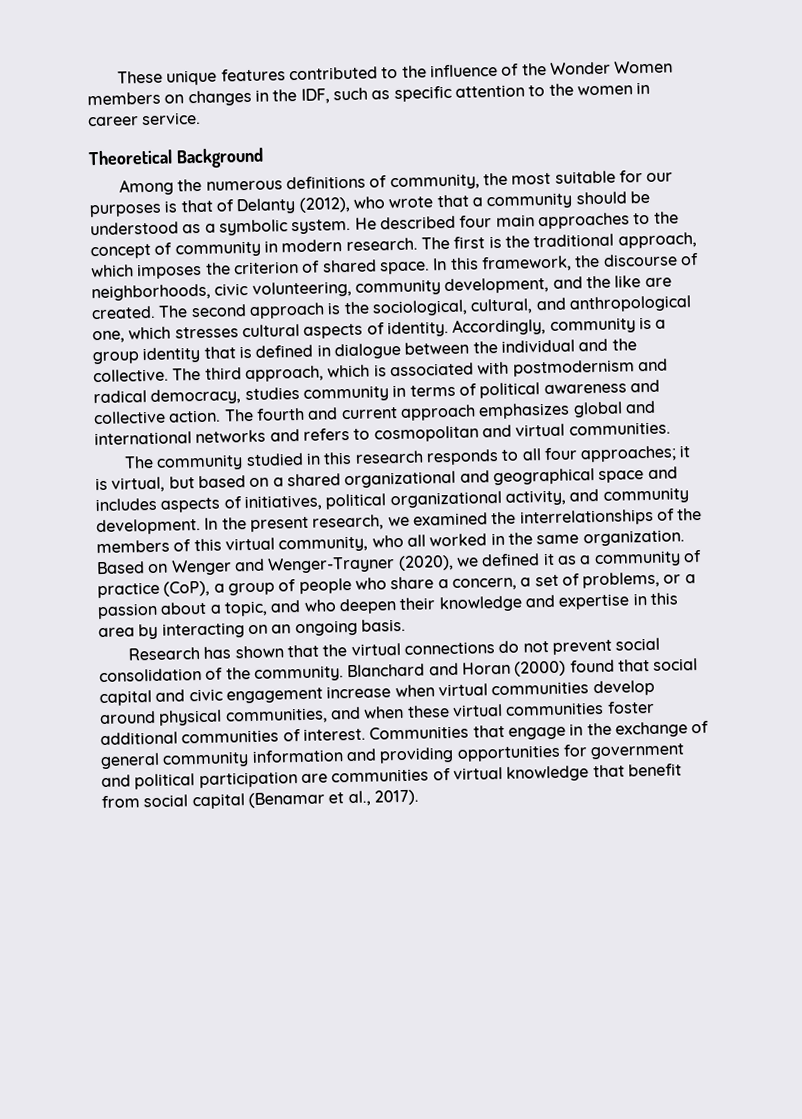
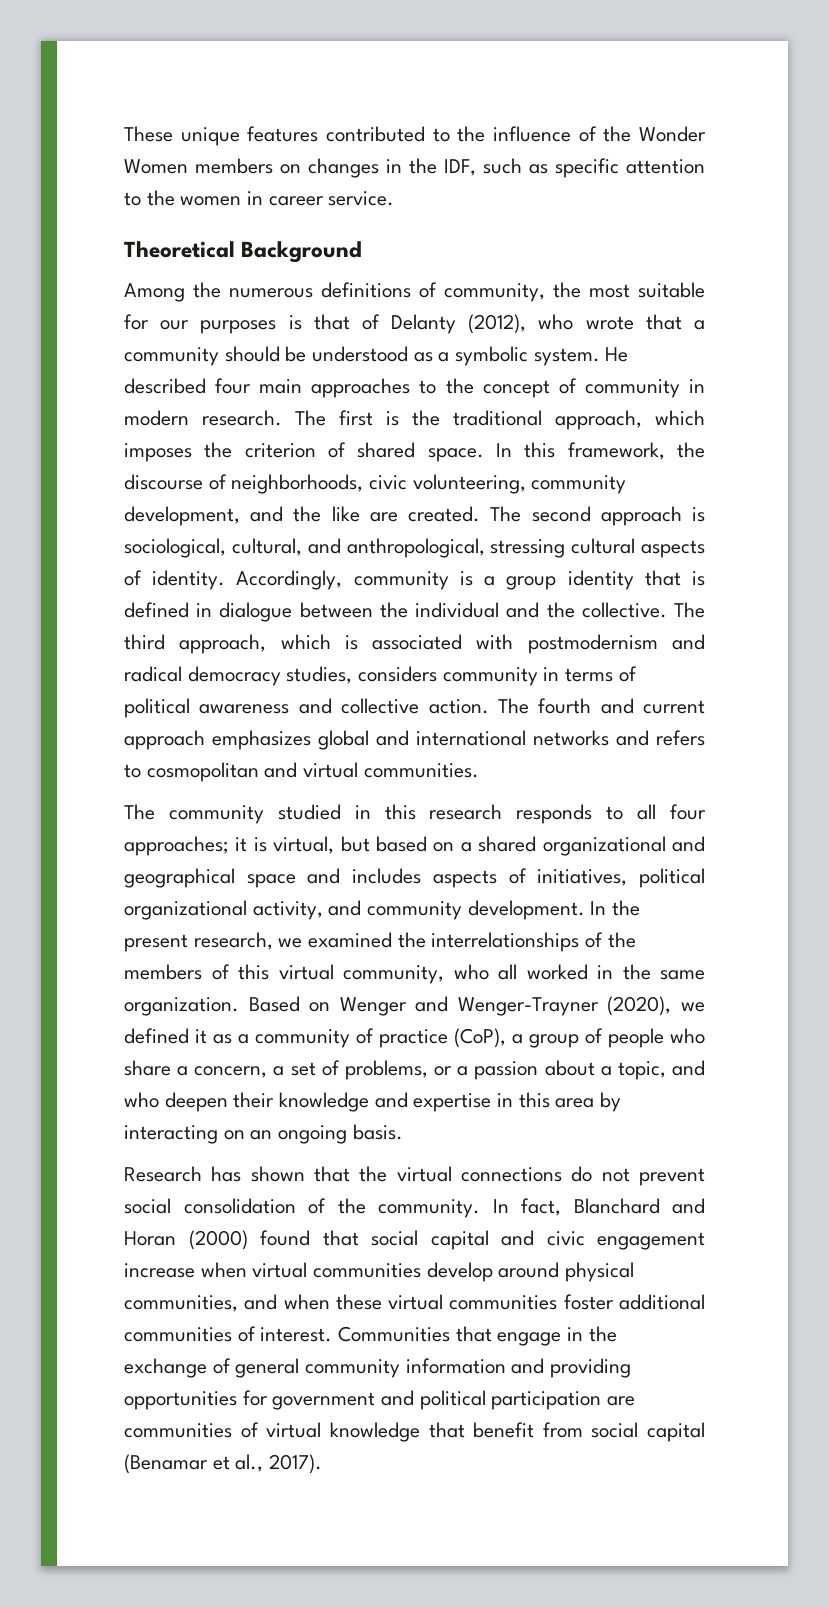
[343,301,370,315] the -> (705, 514) none
[568,295,692,313] [92,326,239,344] anthropological one, which stresses -> [346,538,566,558] anthropological, stressing
[150,387,300,405] democracy, studies -> [187,666,438,686] democracy studies, considers
(344, 673) none -> [492,1198,561,1216] In fact,

